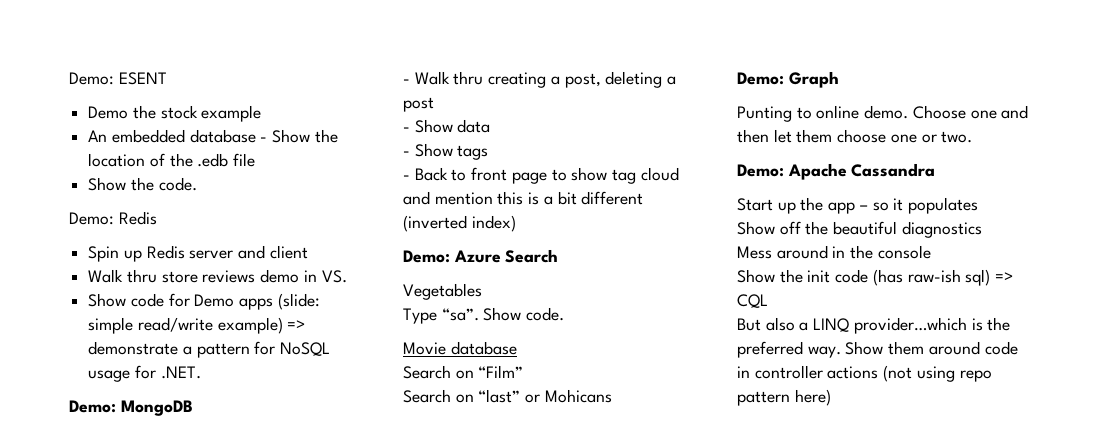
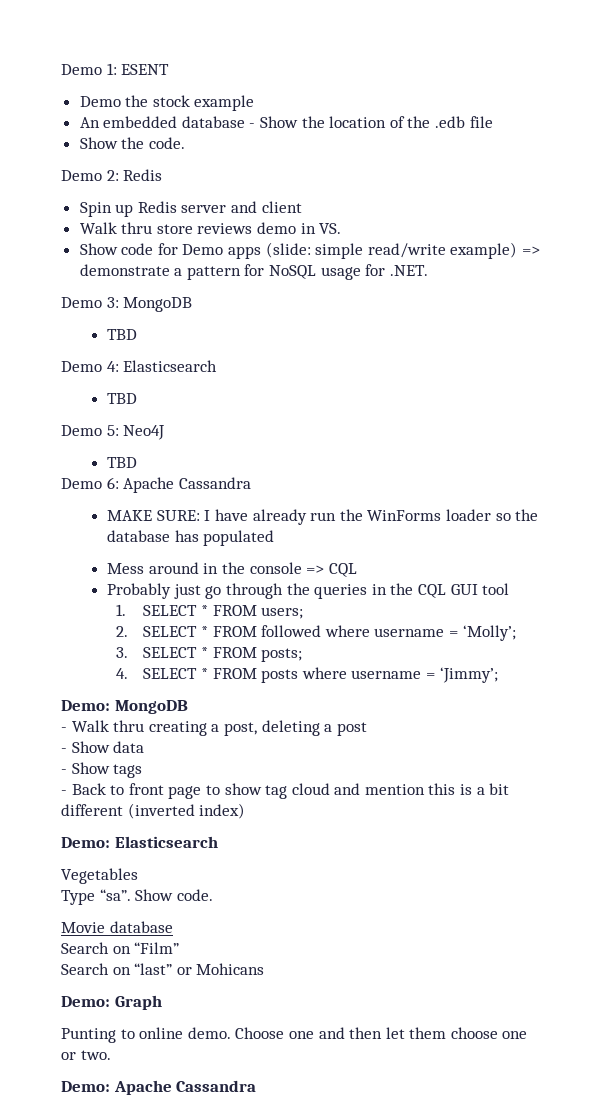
[69,72,114,85] Demo: -> [61,63,117,75] Demo 1:
[69,212,114,225] Demo: -> [61,170,119,181] Demo 2:
(201, 372) none -> [61,297,193,312] [107,329,138,340] [61,360,218,372] [107,393,138,404] [61,425,165,440] [107,457,138,468] [61,477,251,493] [107,509,539,525] [107,530,275,546] [107,562,357,577] [107,583,510,599] [115,604,304,619] [115,625,516,641] [115,647,303,662] [115,667,498,683] // Demo 3: MongoDB // TBD // Demo 4: Elasticsearch // TBD // Demo 5: Neo4J // TBD // Demo 6: Apache Cassandra // MAKE SURE: I have already run the WinForms loader so the database has populated // Mess around in the console => CQL // Probably just go through the queries in the CQL GUI tool // 1. SELECT * FROM users; // 2. SELECT * FROM followed where username = ‘Molly’; // 3. SELECT * FROM posts; // 4. SELECT * FROM posts where username = ‘Jimmy’;
[453,249,559,263] Azure Search -> [114,836,218,848] Elasticsearch
[737,197,979,214] [737,221,982,238] [737,245,931,259] [737,269,1014,286] [737,294,768,308] [737,317,1011,334] [737,341,1018,358] [737,365,992,382] [737,389,831,406] // Start up the app – so it populates // Show off the beautiful diagnostics // Mess around in the console // Show the init code (has raw-ish sql) => CQL // But also a LINQ provider…which is the preferred way. Show them around code in controller actions (not using repo pattern here) -> (257, 1086) none

